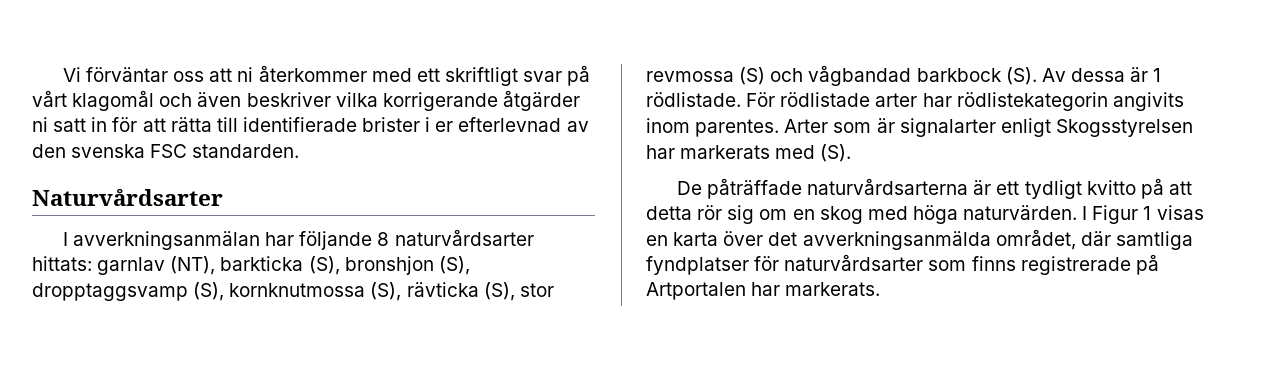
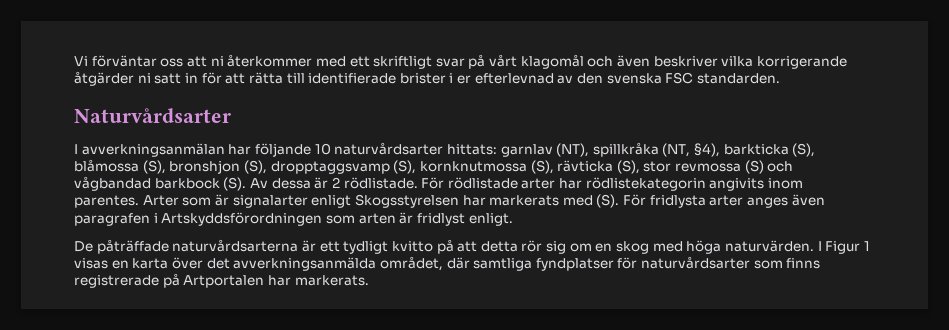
[377,232,390,246] 8 -> [314,143,331,155] 10
[220,256,304,271] barkticka -> [592,142,816,157] [74,159,139,172] spillkråka (NT, §4), barkticka (S), blåmossa
[1153,68,1162,82] 1 -> [331,177,340,188] 2
(852, 153) none -> [623,194,825,208] [74,212,513,226] För fridlysta arter anges även paragrafen i Artskyddsförordningen som arten är fridlyst enligt.

